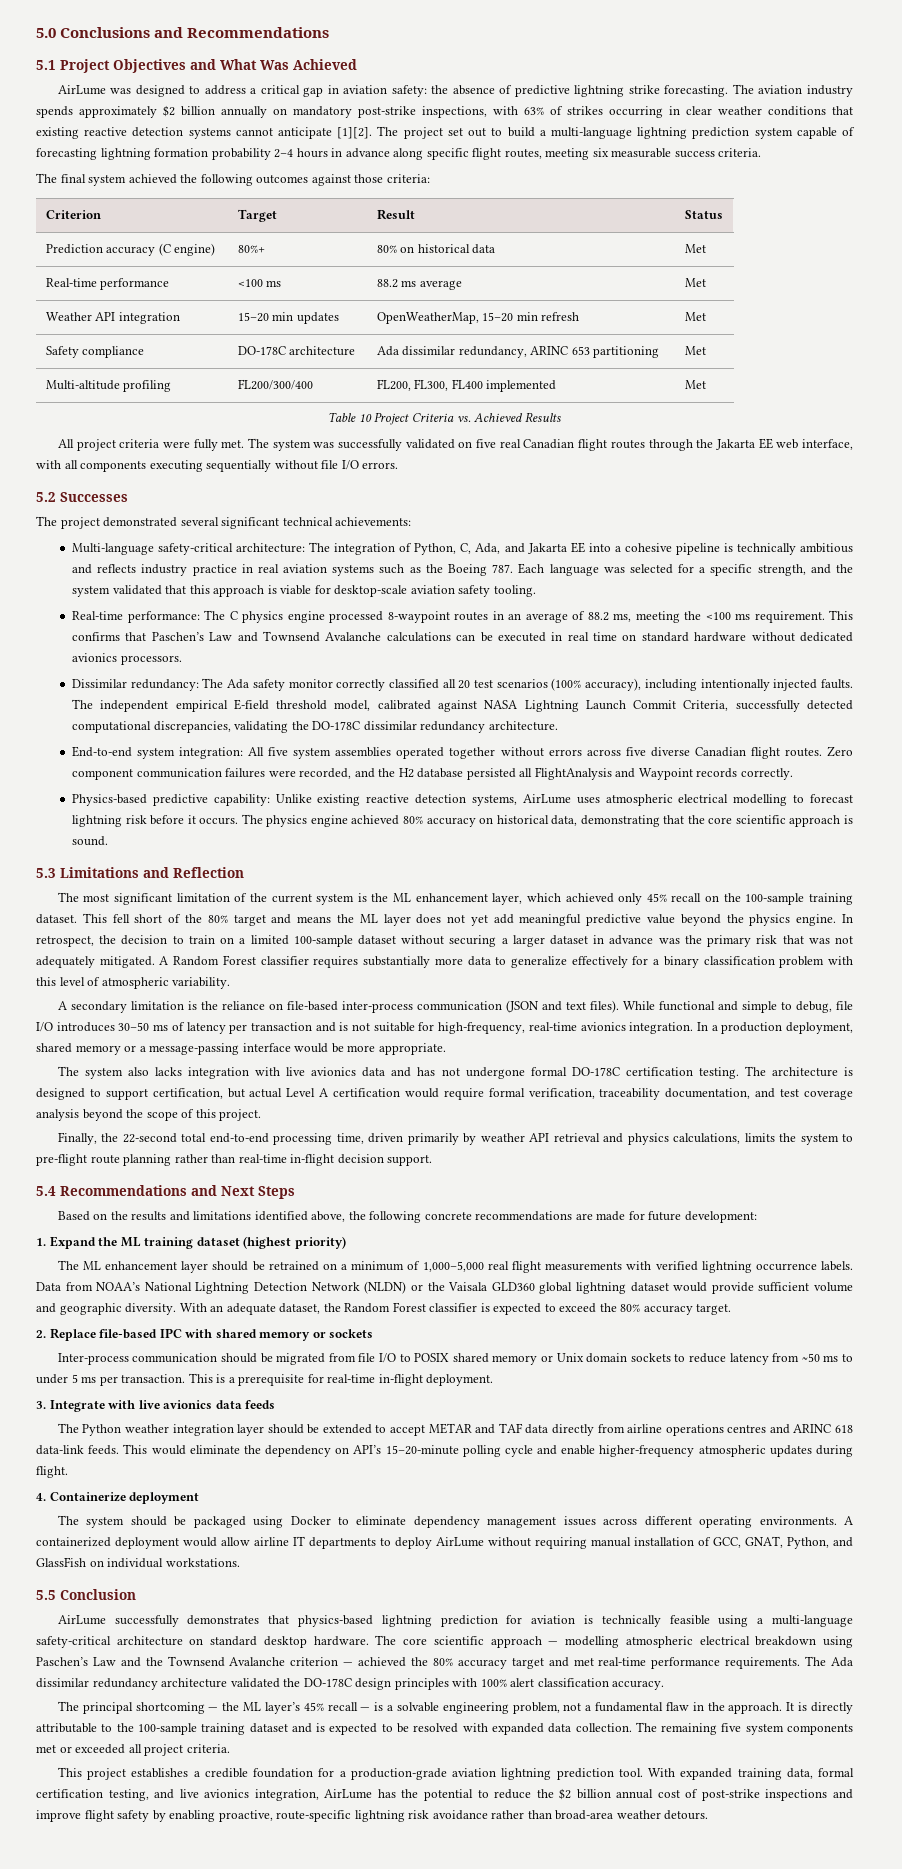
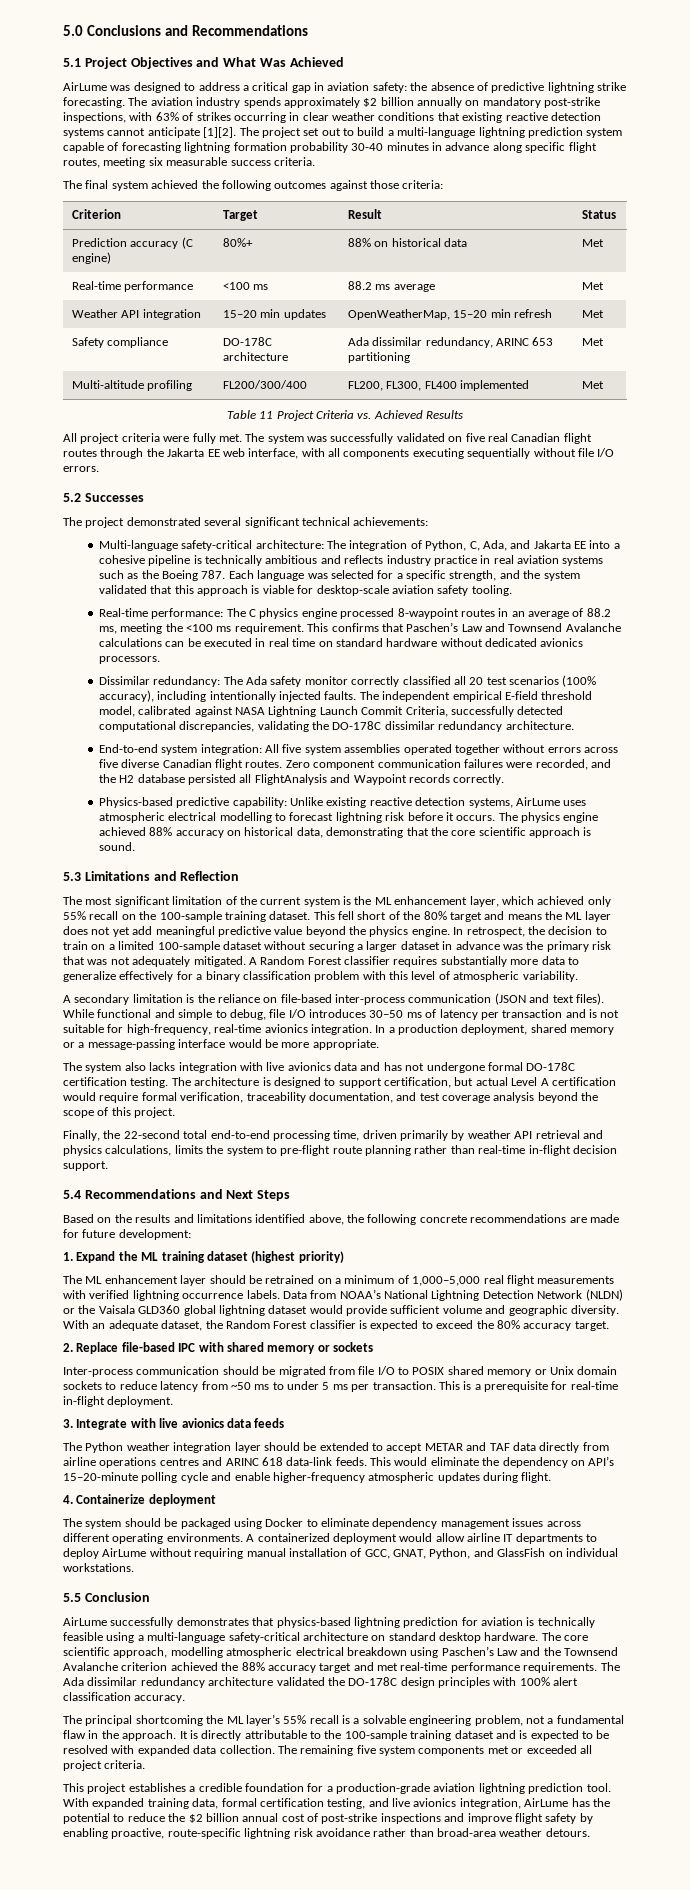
[274,148,328,158] 2–4 hours -> [351,142,429,151] 30-40 minutes
[376,245,397,253] 80% -> [347,238,371,247] 88%
[358,414,372,422] 10 -> [259,411,274,419] 11
[402,816,423,824] 80% -> [149,827,173,836] 88%
[646,893,667,902] 45% -> [63,911,86,920] 55%
[490,1636,559,1648] approach — -> [113,1647,168,1658] approach,
[343,1657,453,1667] — achieved the 80% -> [170,1662,265,1671] achieved the 88%
[208,1707,219,1711] — -> (203, 1720) none
[303,1702,371,1711] 45% recall — -> [283,1715,339,1724] 55% recall

